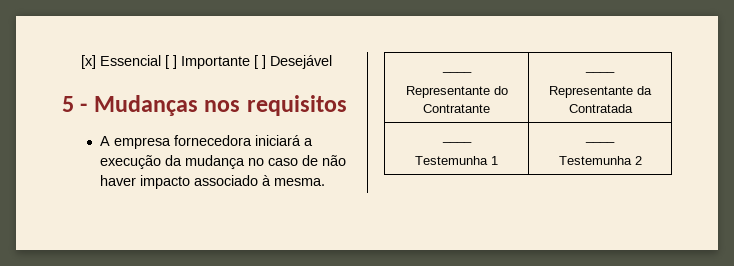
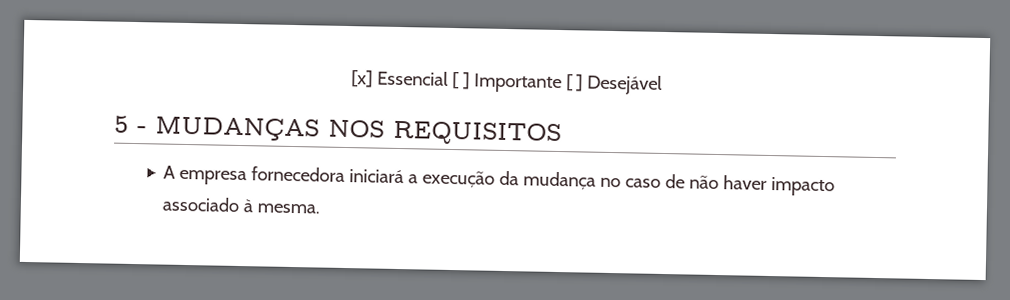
[93,95,347,116] Mudanças nos requisitos -> [155,115,562,147] MUDANÇAS NOS REQUISITOS
[441,70,472,73] [405,86,508,98] [423,104,490,113] [585,70,615,73] [549,86,652,98] [568,104,633,113] [441,140,472,143] [415,156,498,165] [585,140,615,143] [558,156,642,165] // ____ // Representante do Contratante | ____ // Representante da Contratada // ____ // Testemunha 1 | ____ // Testemunha 2 -> (321, 208) none

